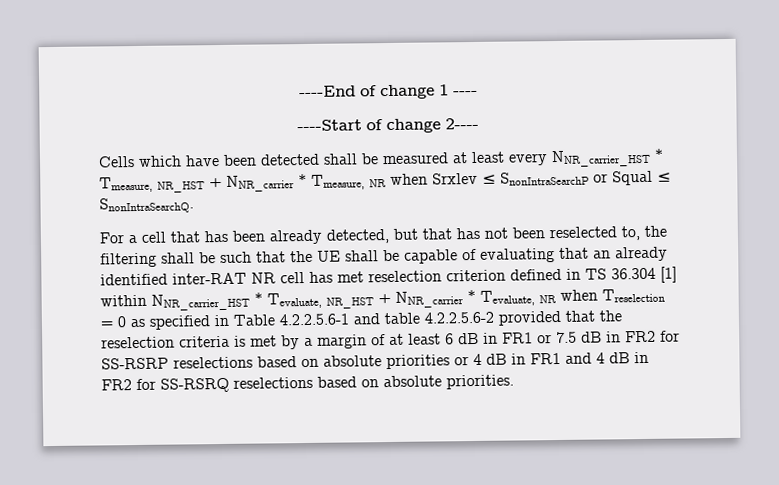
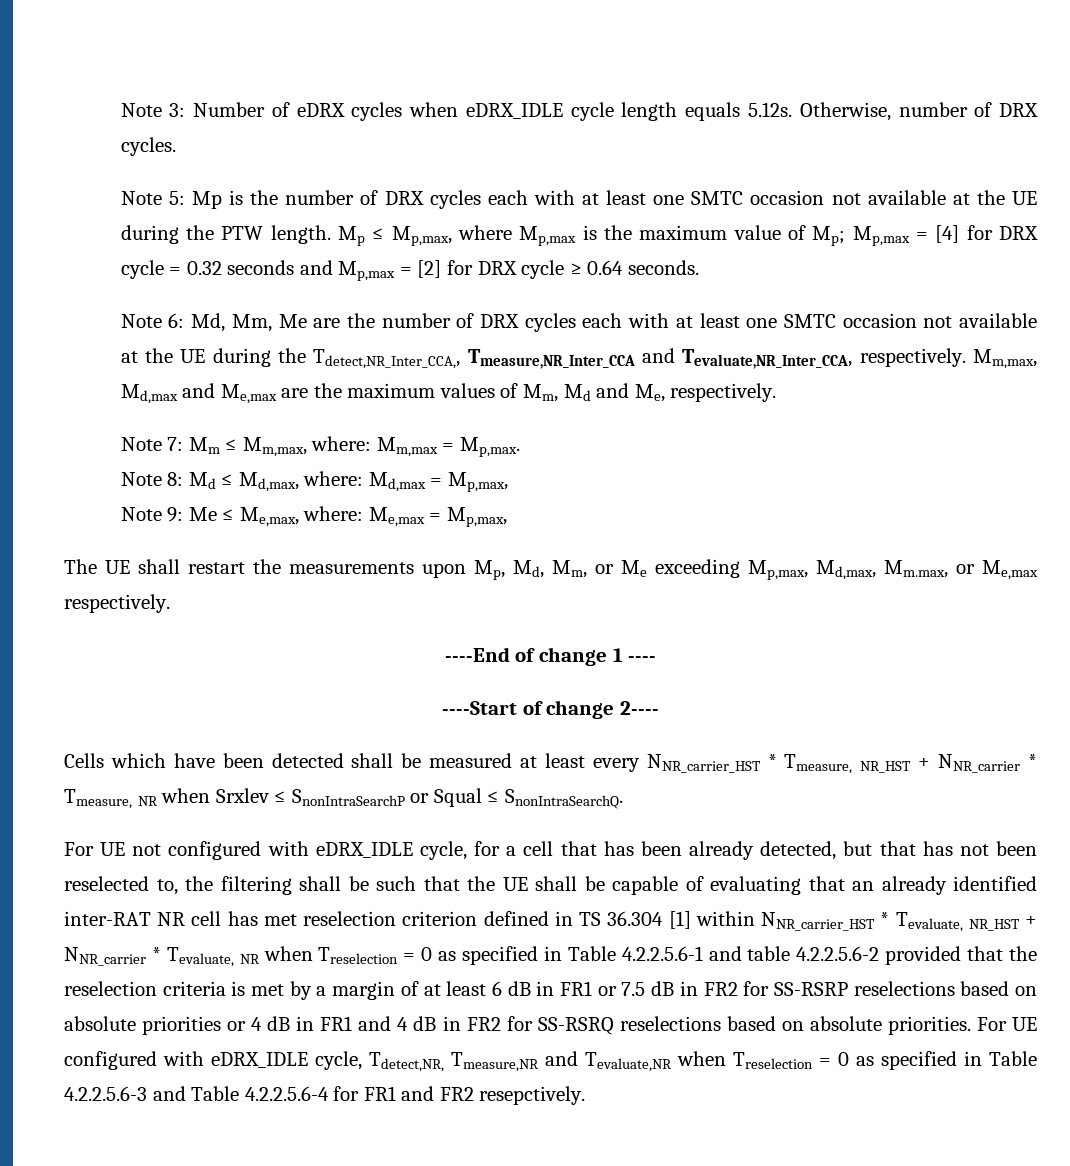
(298, 91) none -> [120,102,1038,121] [120,137,176,156] [120,190,1037,209] [120,225,1038,246] [120,260,699,281] [120,313,1037,332] [120,348,1037,369] [120,383,777,404] [120,436,520,457] [120,471,508,492] [120,506,507,527] [64,559,1038,580] [64,594,170,613] Note 3: Number of eDRX cycles when eDRX_IDLE cycle length equals 5.12s. Otherwise, number of DRX cycles. // Note 5: Mp is the number of DRX cycles each with at least one SMTC occasion not available at the UE during the PTW length. Mp ≤ Mp,max, where Mp,max is the maximum value of Mp; Mp,max = [4] for DRX cycle = 0.32 seconds and Mp,max = [2] for DRX cycle ≥ 0.64 seconds. // Note 6: Md, Mm, Me are the number of DRX cycles each with at least one SMTC occasion not available at the UE during the Tdetect,NR_Inter_CCA,, Tmeasure,NR_Inter_CCA and Tevaluate,NR_Inter_CCA, respectively. Mm,max, Md,max and Me,max are the maximum values of Mm, Md and Me, respectively. // Note 7: Mm ≤ Mm,max, where: Mm,max = Mp,max. // Note 8: Md ≤ Md,max, where: Md,max = Mp,max, // Note 9: Me ≤ Me,max, where: Me,max = Mp,max, // The UE shall restart the measurements upon Mp, Md, Mm, or Me exceeding Mp,max, Md,max, Mm.max, or Me,max respectively. //
(124, 238) none -> [100,841,501,860] UE not configured with eDRX_IDLE cycle, for
(514, 382) none -> [976,1017,1037,1031] [64,1051,1037,1072] [64,1086,586,1105] For UE configured with eDRX_IDLE cycle, Tdetect,NR, Tmeasure,NR and Tevaluate,NR when Treselection = 0 as specified in Table 4.2.2.5.6-3 and Table 4.2.2.5.6-4 for FR1 and FR2 resepctively.

